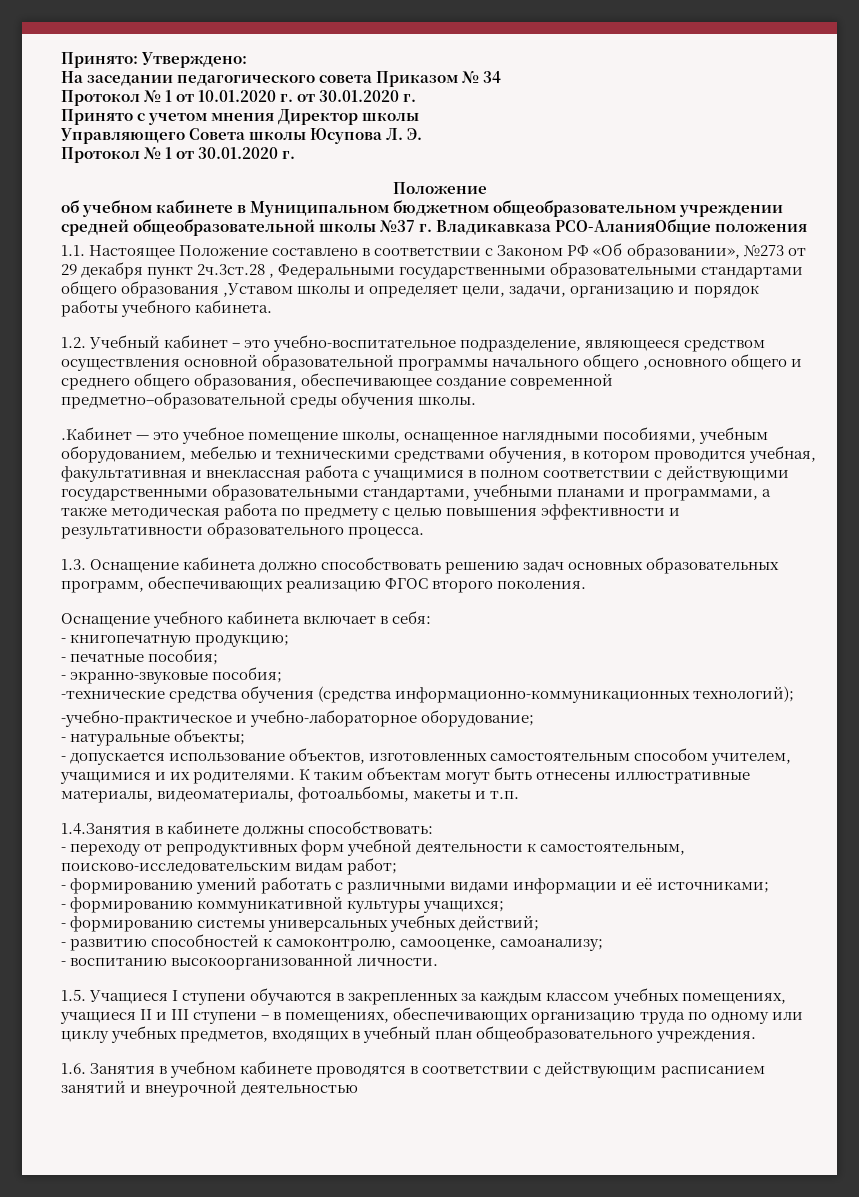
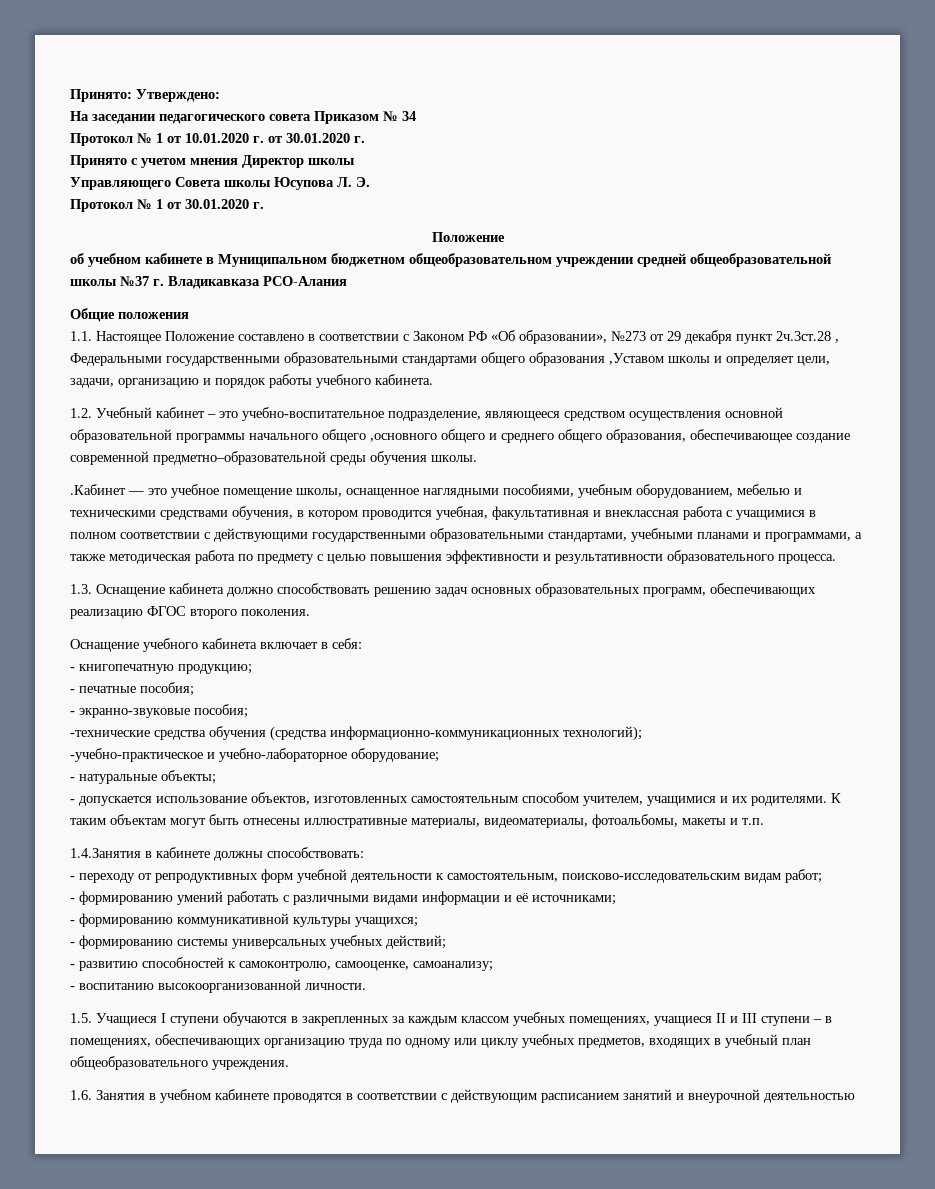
[555,219,712,235] РСО-АланияОбщие -> [263,276,347,286] [70,308,115,322] РСО-Алания // Общие

